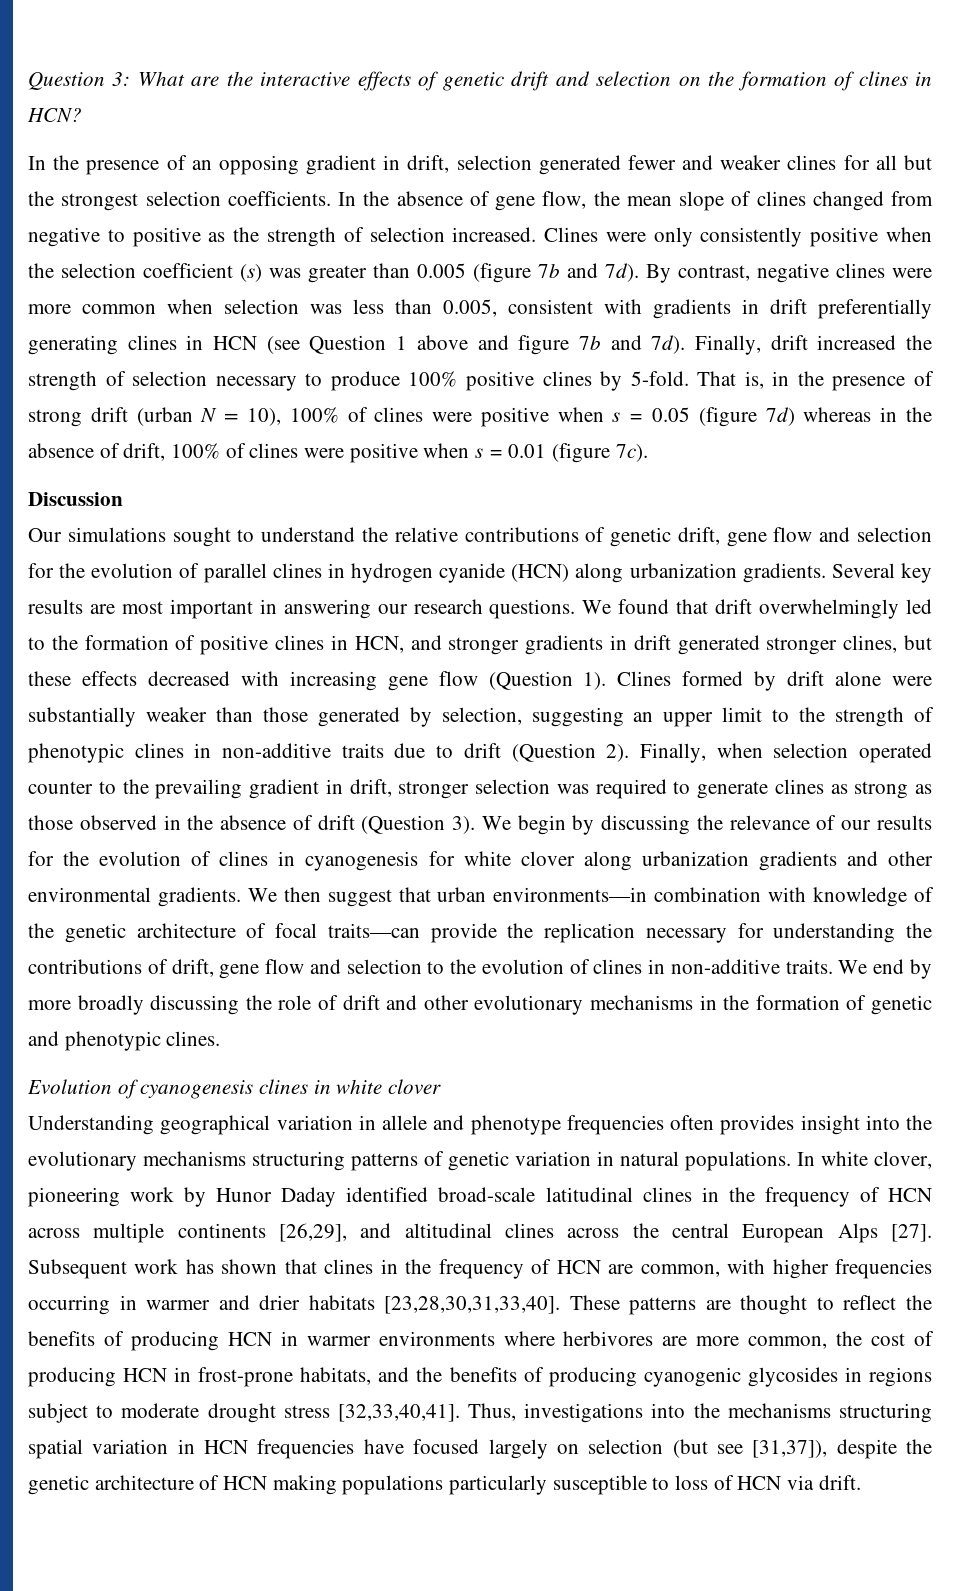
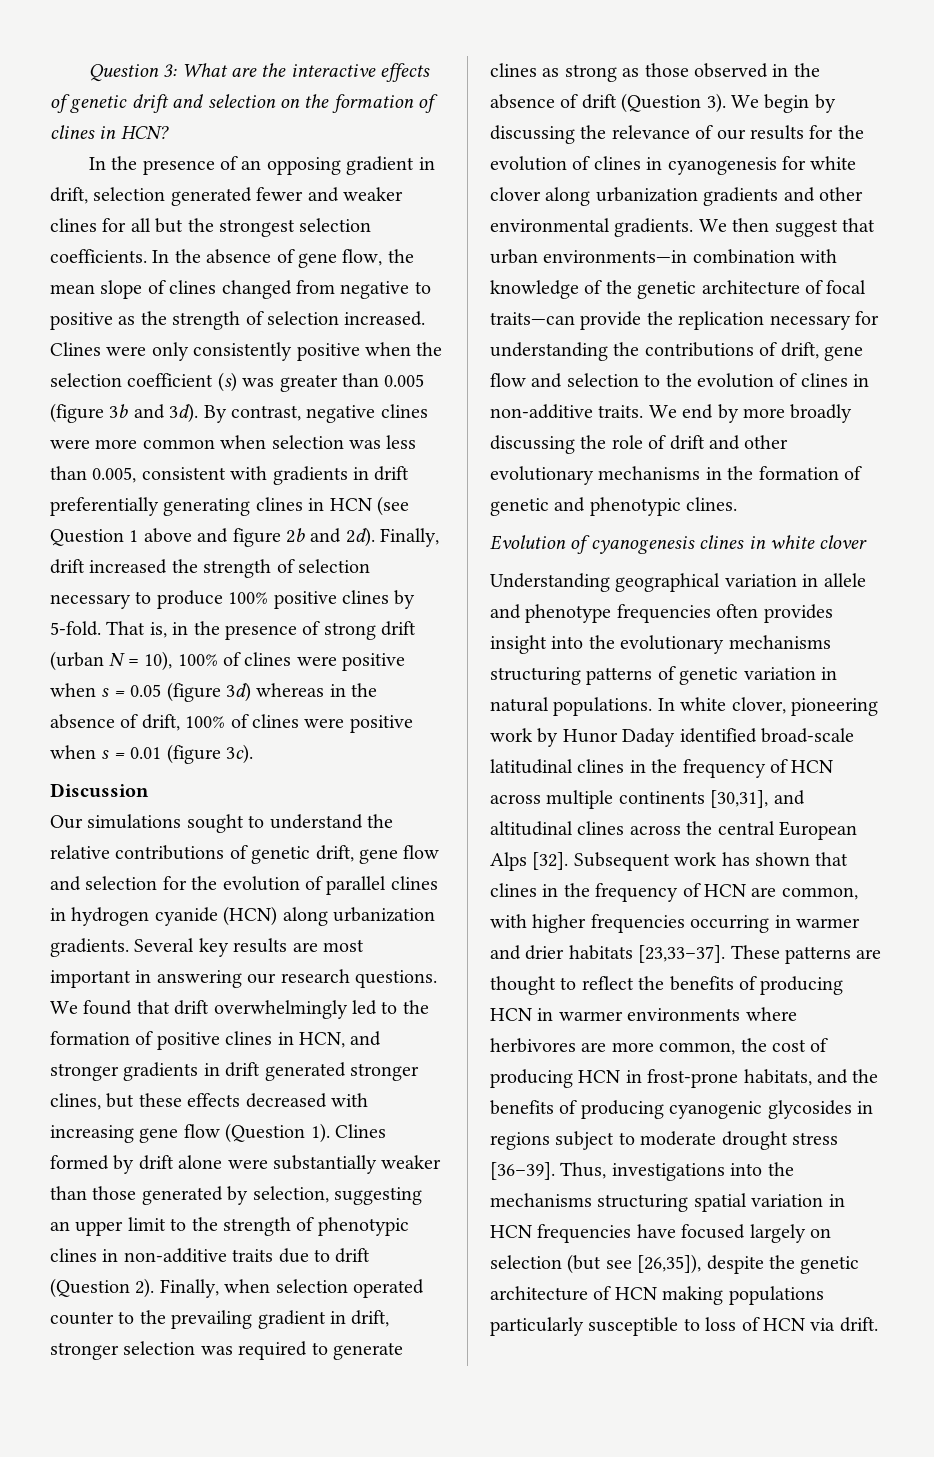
[538,263,639,282] 7b and 7d). -> [109,403,199,423] 3b and 3d).
[578,335,686,354] 7b and 7d). -> [286,527,375,547] 2b and 2d).
[765,407,795,426] 7d) -> [226,682,252,702] 3d)
[615,444,648,462] 7c). -> [226,744,254,764] 3c).
[279,1223,347,1242] [26,29], -> [710,790,769,808] [30,31],
[891,1224,933,1242] [27]. -> [532,852,569,870] [32].
[384,1296,561,1314] [23,28,30,31,33,40]. -> [638,945,726,963] [23,33–37].
[337,1404,460,1422] [32,33,40,41]. -> [490,1162,555,1180] [36–39].
[752,1440,828,1458] [31,37]), -> [637,1254,702,1274] [26,35]),

